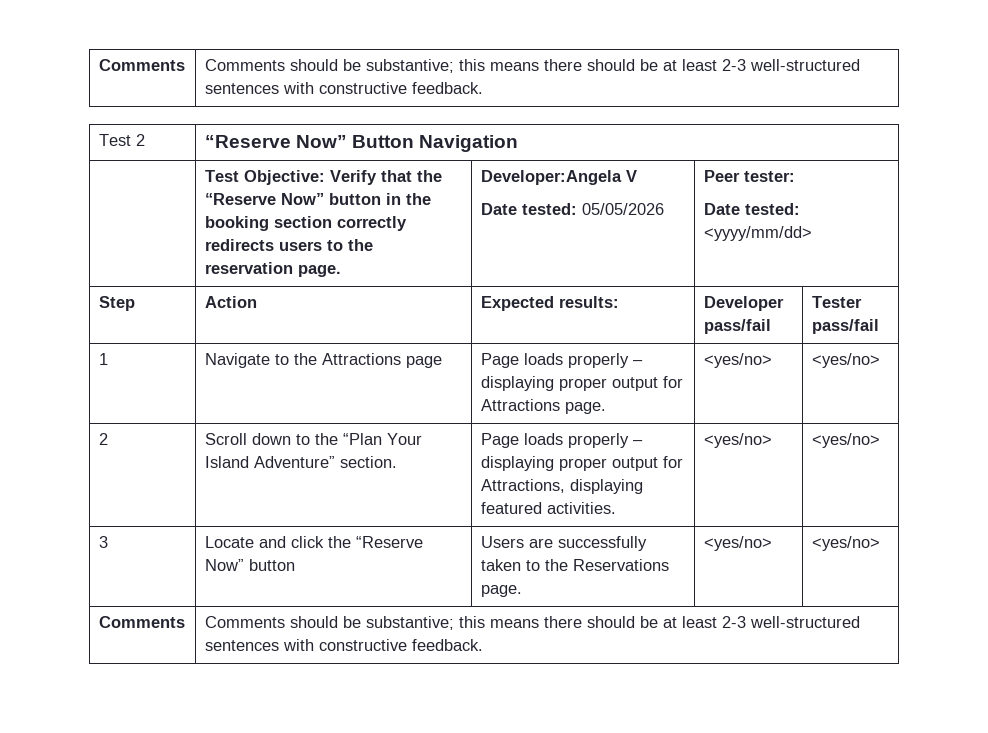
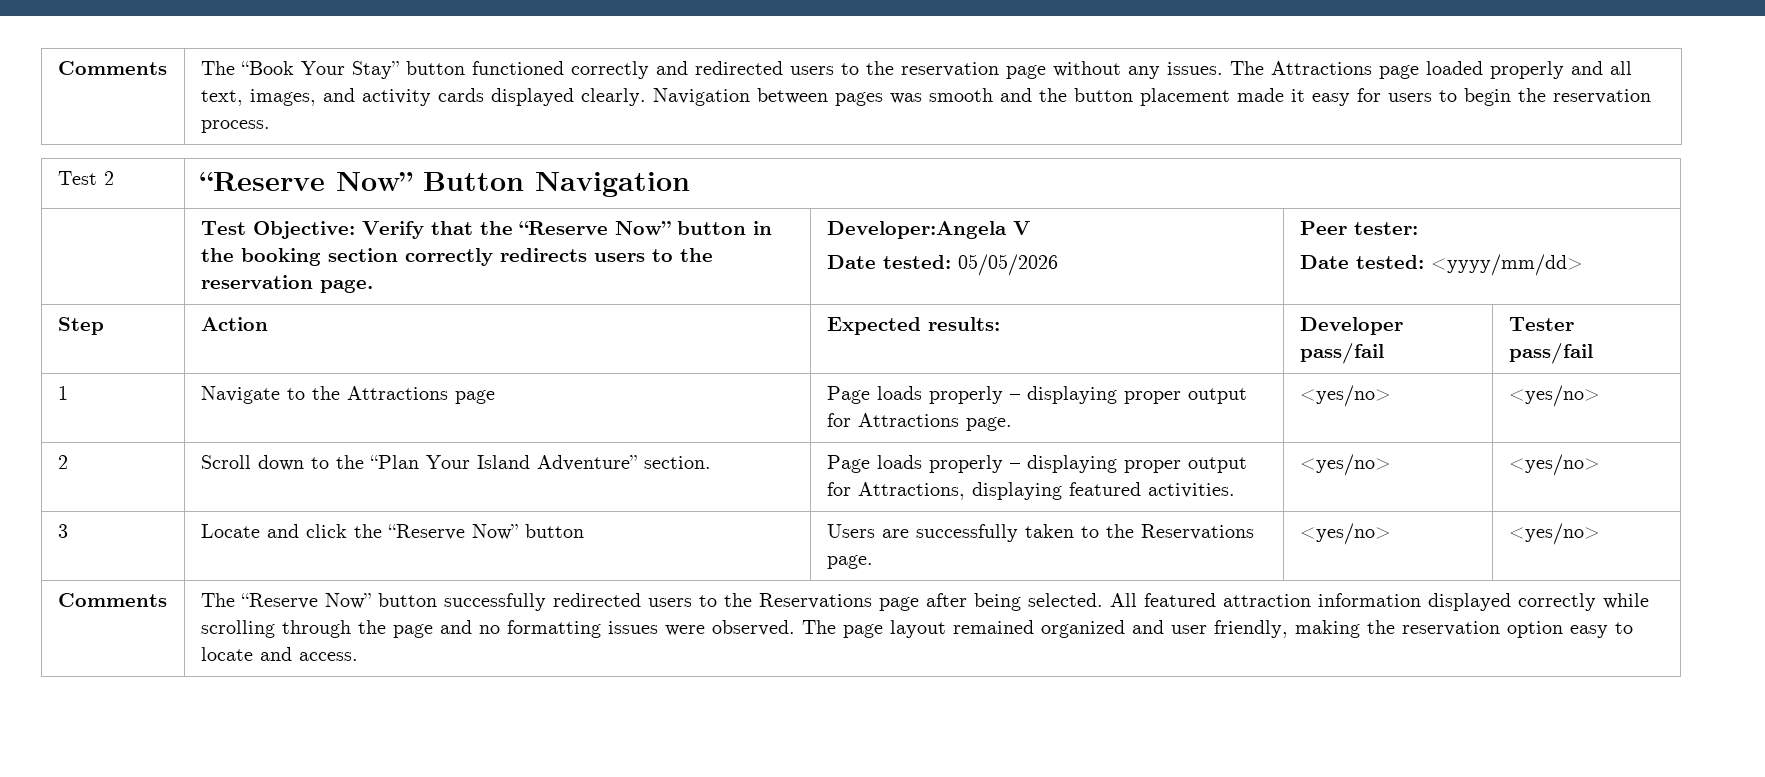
[98,59,185,71] [204,59,860,73] [204,82,483,94] Comments | Comments should be substantive; this means there should be at least 2-3 well-structured sentences with constructive feedback. -> [57,61,167,75] [200,61,1632,79] [200,88,1651,106] [200,120,270,133] Comments | The “Book Your Stay” button functioned correctly and redirected users to the reservation page without any issues. The Attractions page loaded properly and all text, images, and activity cards displayed clearly. Navigation between pages was smooth and the button placement made it easy for users to begin the reservation process.
[204,616,860,630] [204,639,483,651] Comments should be substantive; this means there should be at least 2-3 well-structured sentences with constructive feedback. -> [200,593,1649,611] [200,620,1633,638] [200,647,358,661] The “Reserve Now” button successfully redirected users to the Reservations page after being selected. All featured attraction information displayed correctly while scrolling through the page and no formatting issues were observed. The page layout remained organized and user friendly, making the reservation option easy to locate and access.

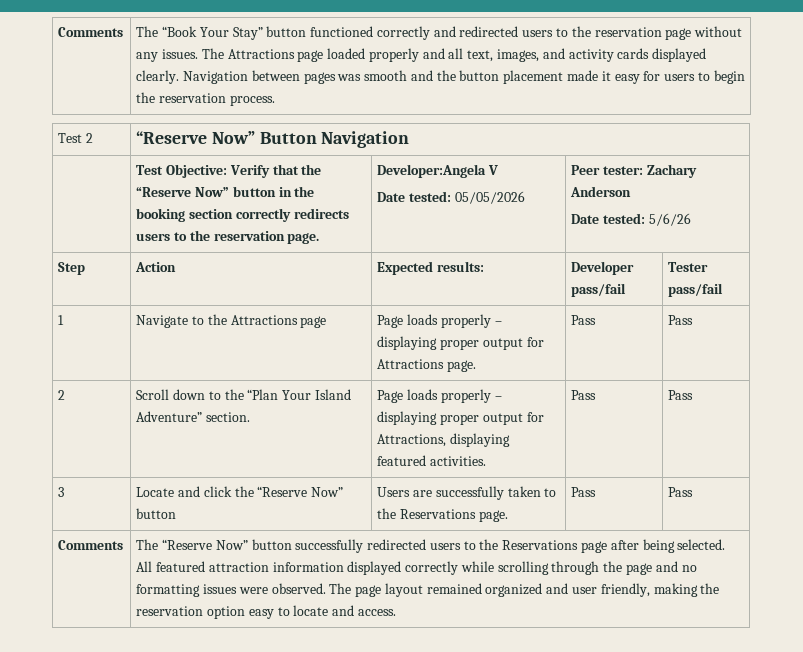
[1299,254,1583,276] // Date tested: <yyyy/mm/dd> -> [646,164,697,178] [570,186,632,197] [571,213,691,226] Zachary Anderson // Date tested: 5/6/26
[1299,385,1391,407] [1508,385,1600,407] <yes/no> | <yes/no> -> [571,315,597,325] [668,315,694,325] Pass | Pass
[1299,454,1391,476] [1508,454,1600,476] <yes/no> | <yes/no> -> [571,390,597,400] [668,390,694,400] Pass | Pass
[1299,523,1391,545] [1508,523,1600,545] <yes/no> | <yes/no> -> [571,487,597,497] [668,487,694,497] Pass | Pass

